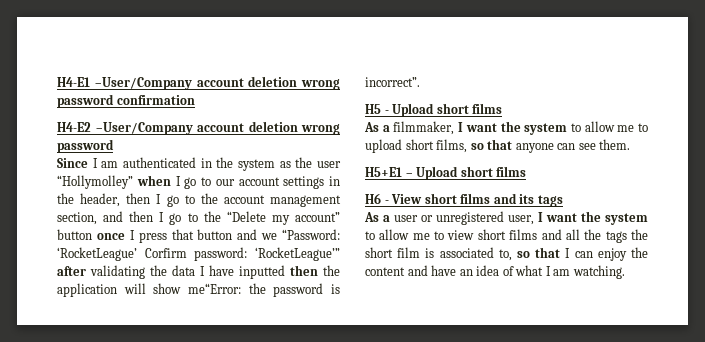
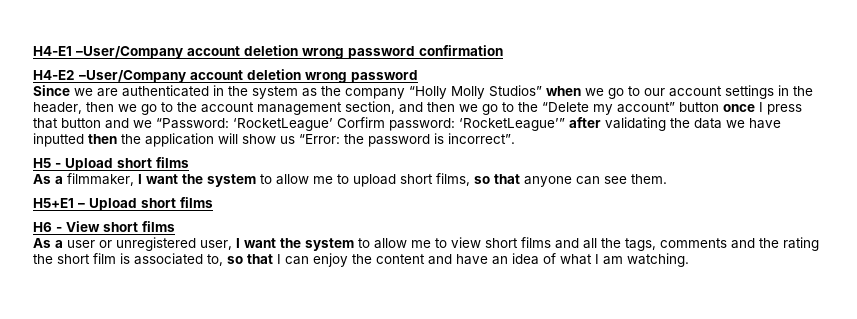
[92,158,119,168] I am -> [74,88,118,97] we are
[316,161,341,168] [57,175,181,189] user “Hollymolley” when I -> [345,85,604,99] company “Holly Molly Studios” when we
[156,194,162,204] I -> [118,104,137,112] we
[159,212,165,222] I -> [459,104,478,112] we
[200,266,205,276] I -> [726,120,745,128] we
[188,283,241,294] me“Error: -> [280,134,340,144] us “Error:
[493,193,563,207] and its tags -> (175, 226) none
[605,231,627,243] tags -> [625,237,819,251] tags, comments and the rating

